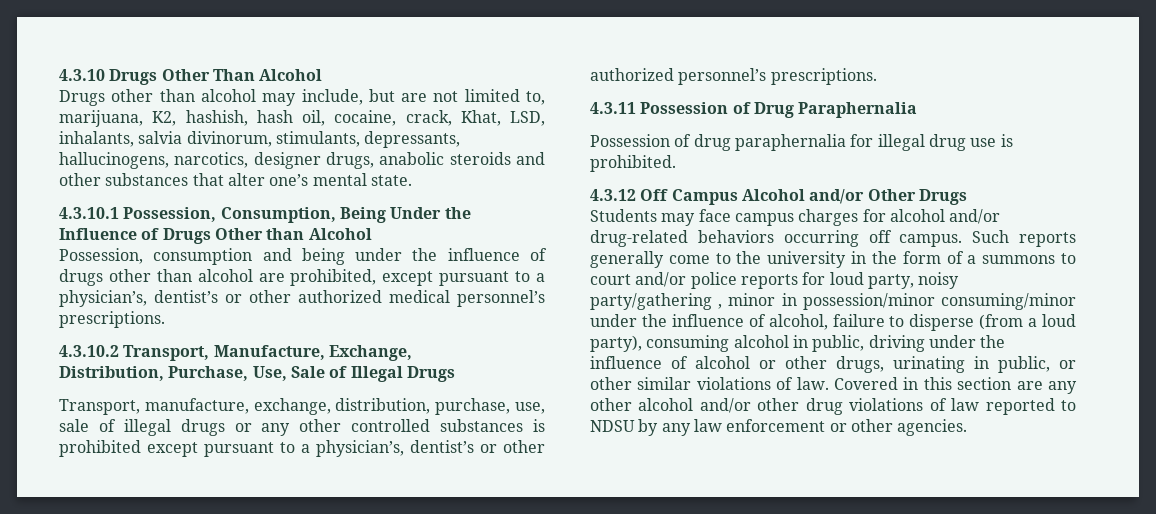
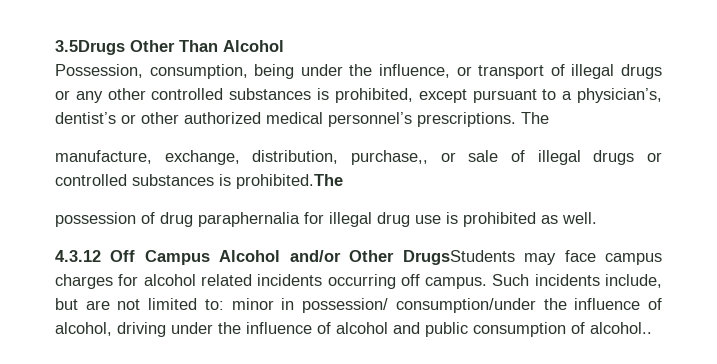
[59,69,158,85] 4.3.10 Drugs -> [55,40,125,55] 3.5Drugs
[59,89,546,106] [59,110,545,127] [59,131,461,148] [59,152,545,169] [59,173,412,186] [59,207,471,223] [59,228,372,244] [59,248,547,265] [59,269,285,286] Drugs other than alcohol may include, but are not limited to, marijuana, K2, hashish, hash oil, cocaine, crack, Khat, LSD, inhalants, salvia divinorum, stimulants, depressants, hallucinogens, narcotics, designer drugs, anabolic steroids and other substances that alter one’s mental state. // 4.3.10.1 Possession, Consumption, Being Under the Influence of Drugs Other than Alcohol // Possession, consumption and being under the influence of drugs other than alcohol are -> [55,64,663,79] [55,88,330,103] Possession, consumption, being under the influence, or transport of illegal drugs or any other controlled substances is
[59,345,412,361] [59,366,455,382] [59,399,140,415] // 4.3.10.2 Transport, Manufacture, Exchange, // Distribution, Purchase, Use, Sale of Illegal Drugs // Transport, -> [521,112,549,124] The //
[435,398,545,415] purchase, use, -> [351,150,456,165] purchase,, or
[261,419,545,436] [59,440,545,457] [590,68,877,85] [590,102,918,118] [590,134,670,147] any other controlled substances is prohibited except pursuant to a physician’s, dentist’s or other authorized personnel’s prescriptions. // 4.3.11 Possession of Drug Paraphernalia // Possession -> [55,174,343,189] [55,212,136,227] controlled substances is prohibited.The // possession
[590,155,676,172] prohibited. -> [463,212,597,227] prohibited as well.
[918,189,967,205] [590,209,657,222] Drugs // Students -> [402,250,515,265] DrugsStudents
[949,209,1001,224] [590,230,774,247] and/or drug-related behaviors -> [200,274,323,286] related incidents
[1019,232,1076,247] [590,251,1076,268] [590,272,960,289] [590,293,1076,310] [590,314,1076,331] [590,335,865,352] reports generally come to the university in the form of a summons to court and/or police reports for loud party, noisy party/gathering , minor in possession/minor consuming/minor under the influence of alcohol, failure to disperse (from a loud party), consuming alcohol in public, -> [534,274,662,288] [55,298,662,313] [55,322,112,336] incidents include, but are not limited to: minor in possession/ consumption/under the influence of alcohol,
[759,356,1076,373] [590,377,1077,394] [590,398,1076,415] [590,419,968,436] or other drugs, urinating in public, or other similar violations of law. Covered in this section are any other alcohol and/or other drug violations of law reported to NDSU by any law enforcement or other agencies. -> [393,322,652,337] and public consumption of alcohol..

